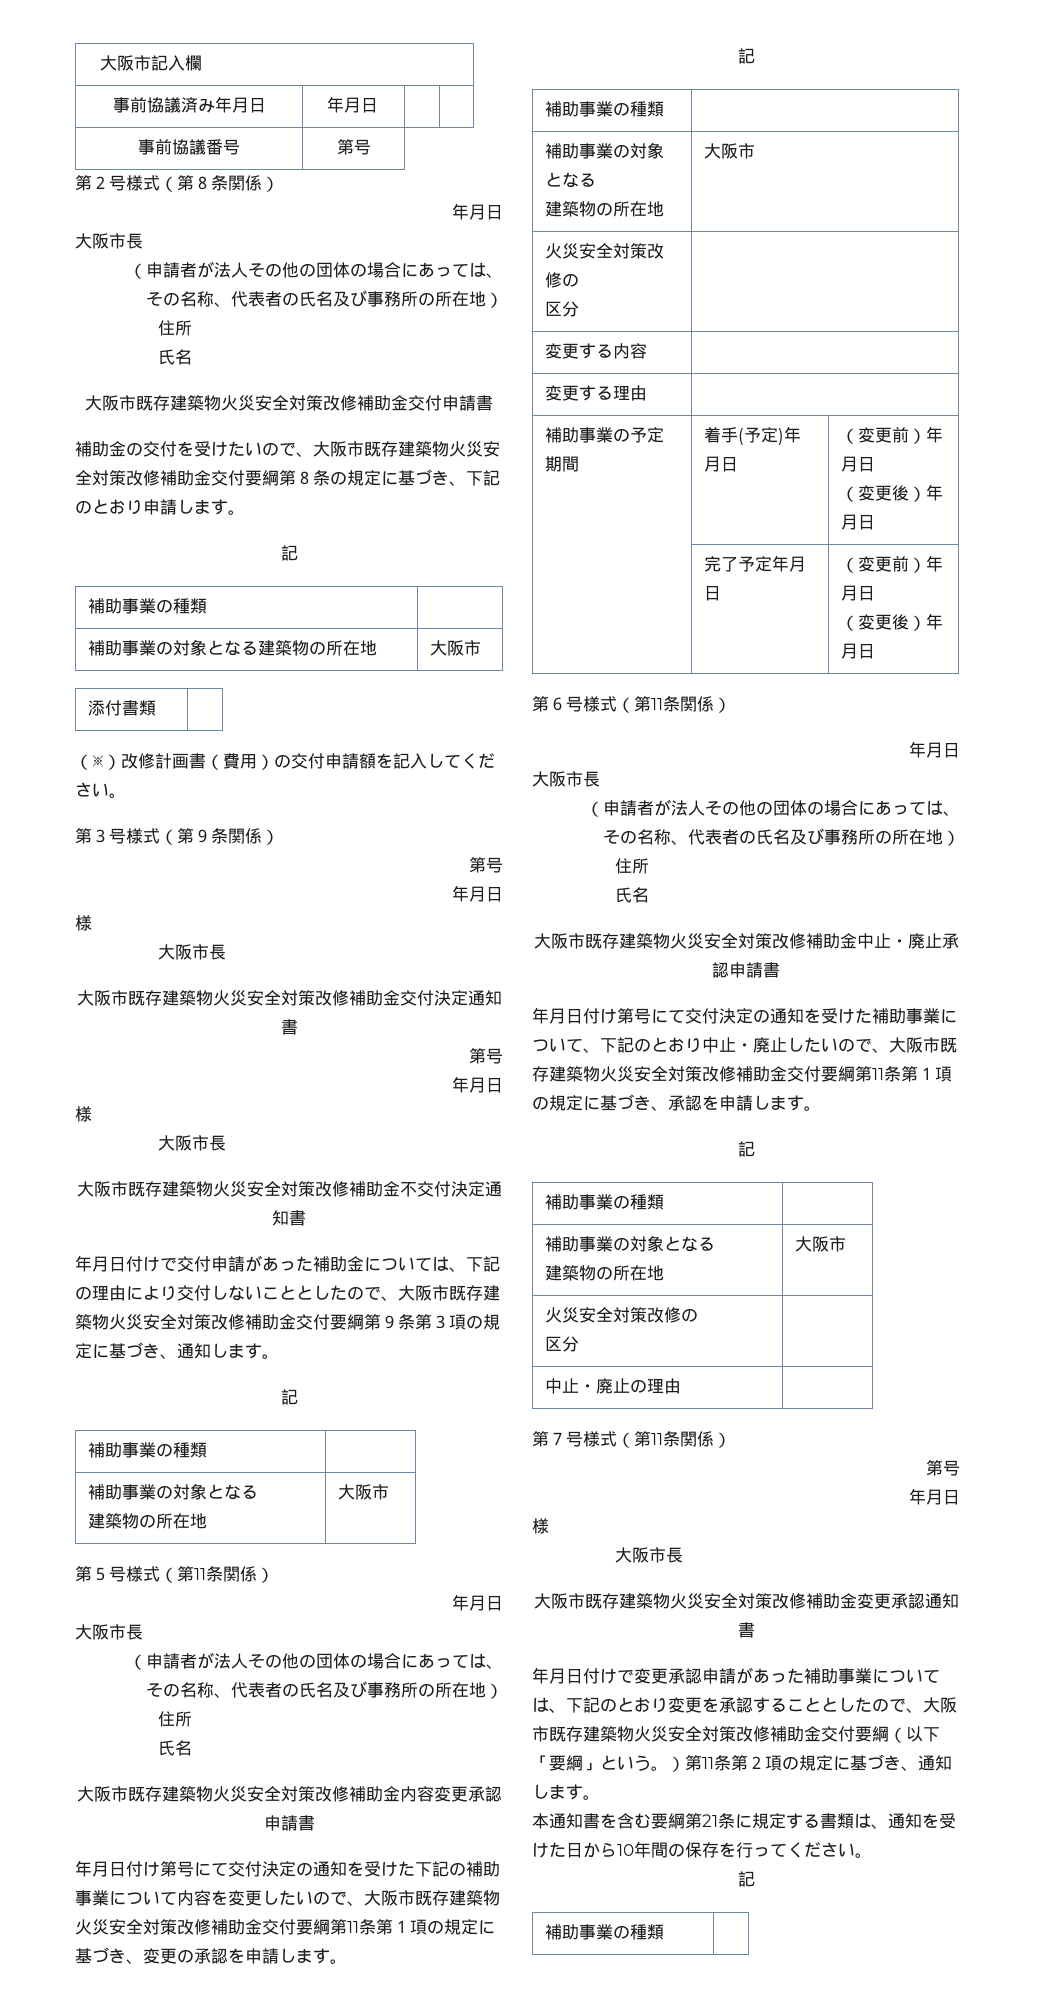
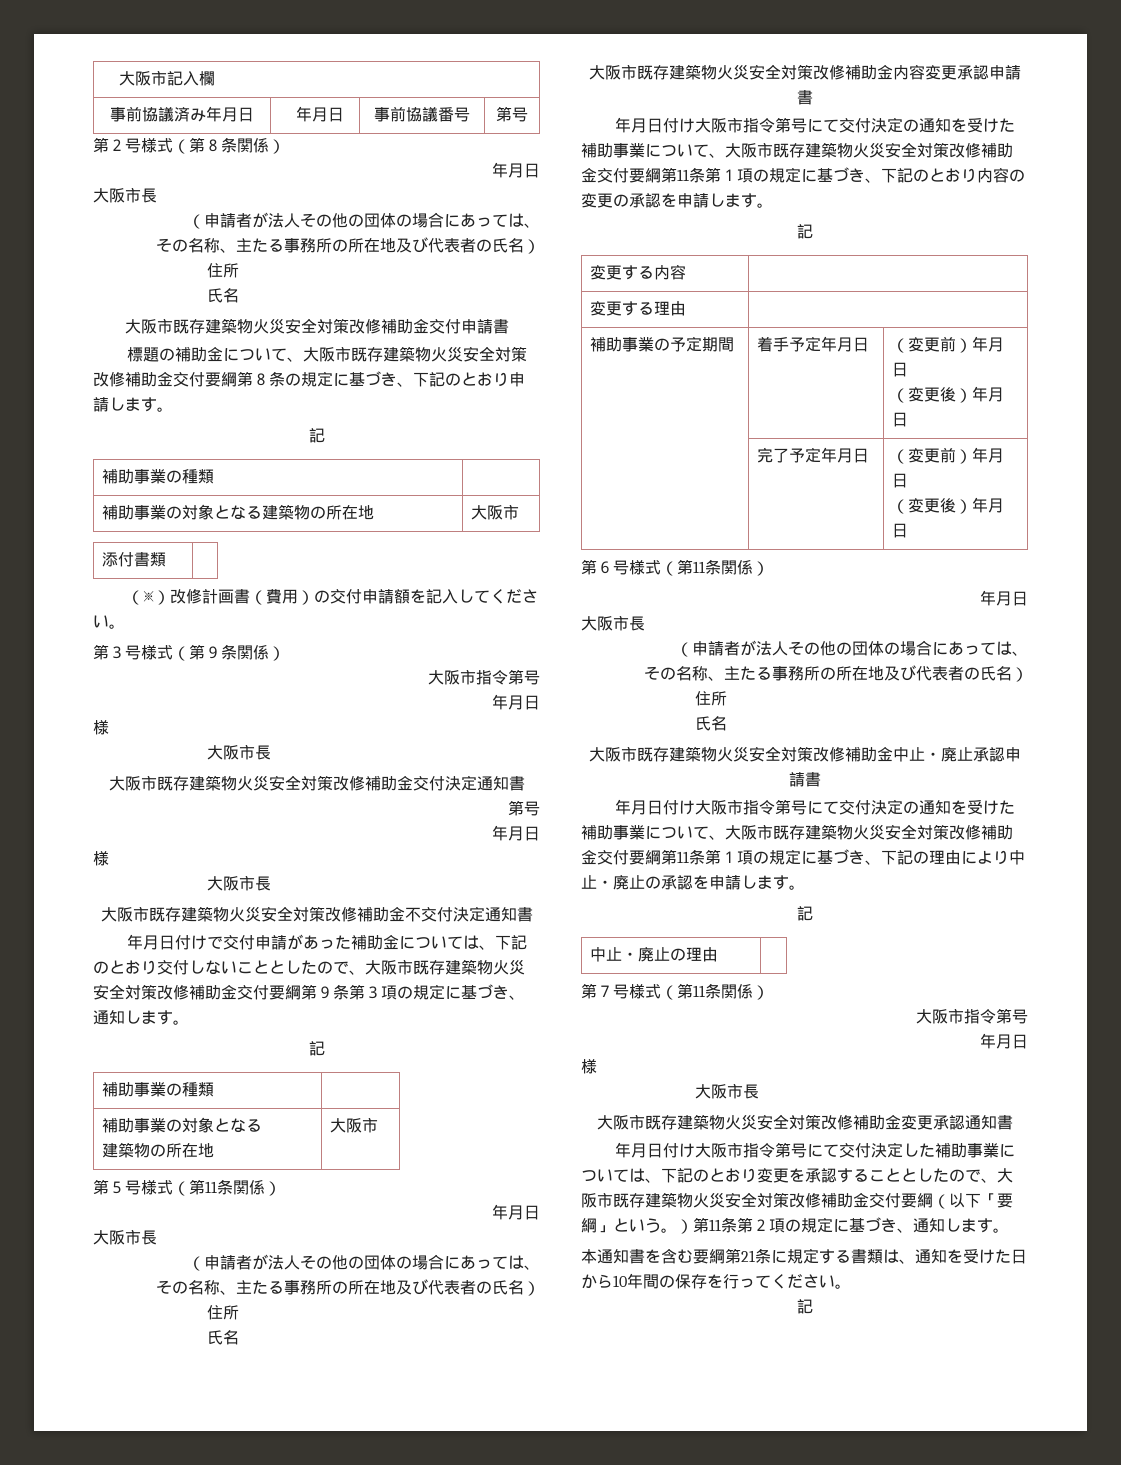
(379, 105) | // -> (344, 114) none
[231,290,486,307] 代表者の氏名及び事務所の所在地 -> [236,237,524,253] 主たる事務所の所在地及び代表者の氏名
[75,441,296,457] 補助金の交付を受けたいので -> [126,346,287,362] 標題の補助金について
(279, 837) none -> [428,669,508,685] 大阪市指令
[92,1285,160,1301] 理由によ -> [109,960,141,974] とお
[231,1681,486,1698] 代表者の氏名及び事務所の所在地 -> [236,1279,524,1295] 主たる事務所の所在地及び代表者の氏名
[160,1861,500,1877] [75,1890,347,1906] 第号にて交付決定の通知を受けた下記の補助事業について内容を変更したいので -> [694,117,1015,133] [581,142,709,158] 大阪市指令第号にて交付決定の通知を受けた補助事業について
(143, 1961) none -> [881,167,1025,183] 下記のとおり内容の
[544,101,664,117] [544,142,664,159] [544,172,596,188] [544,201,664,217] [703,143,755,159] [544,243,664,259] [544,272,579,288] [544,301,579,317] // 補助事業の種類 | // 補助事業の対象となる // 建築物の所在地 | 大阪市 // 火災安全対策改修の // 区分 | -> (813, 231) none
[737,427,784,445] (予定) -> [788,336,821,352] 予定
[688,828,943,845] 代表者の氏名及び事務所の所在地 -> [724,665,1012,681] 主たる事務所の所在地及び代表者の氏名
(617, 1016) none -> [694,799,775,815] 大阪市指令
[600,1037,889,1053] 下記のとおり中止・廃止したいので、 -> (725, 837) none
[668,1095,821,1111] [737,1141,755,1157] [544,1194,664,1210] [544,1235,715,1252] [544,1265,664,1281] [794,1236,846,1252] [544,1307,698,1323] [544,1336,579,1352] 承認を申請します。 // 記 // 補助事業の種類 | // 補助事業の対象となる // 建築物の所在地 | 大阪市 // 火災安全対策改修の // 区分 | -> [881,850,1025,865] [581,875,805,890] [796,906,813,921] 下記の理由により中止・廃止の承認を申請します。 // 記
(731, 1440) none -> [916,1008,996,1024] 大阪市指令
[617,1667,787,1684] で変更承認申請があっ -> [694,1142,919,1158] 大阪市指令第号にて交付決定し
[544,1924,664,1940] // 補助事業の種類 | -> (813, 1306) none

